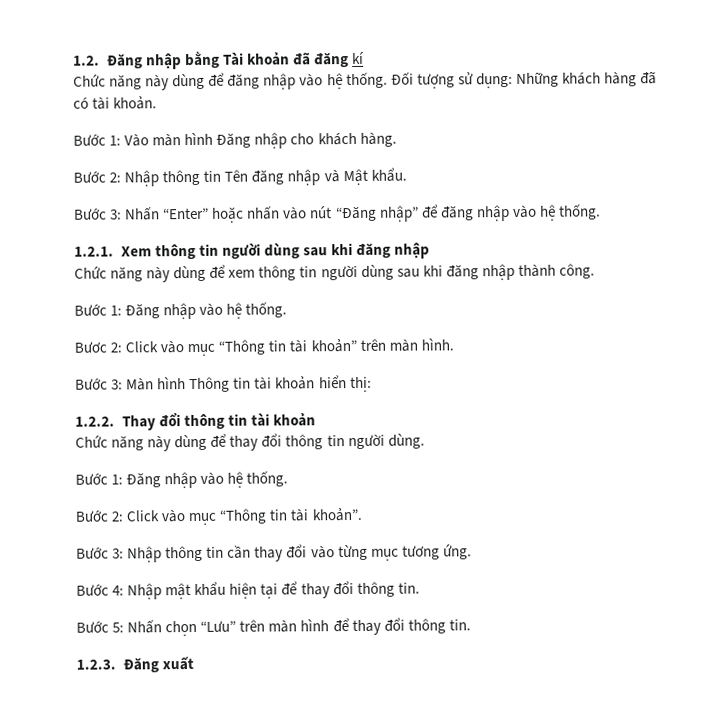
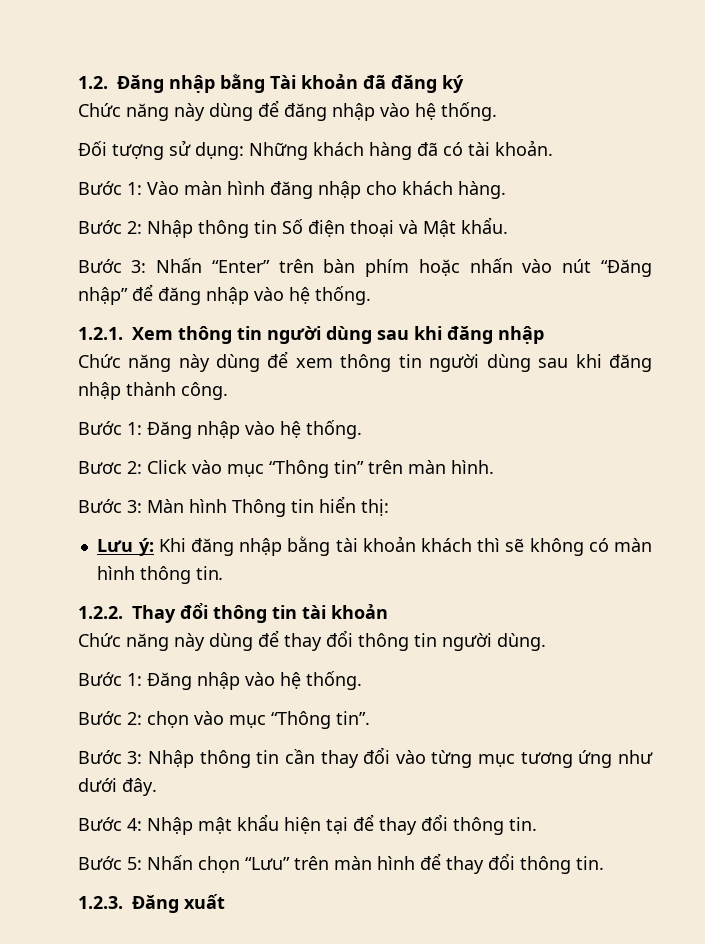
[351,51,365,64] kí -> [441,75,464,93] ký
(388, 80) none -> (497, 111) //
[216,132,252,148] Đăng -> [269,181,313,199] đăng
[224,169,321,186] Tên đăng nhập -> [281,219,394,237] Số điện thoại
(210, 213) none -> [278,259,410,277] trên bàn phím
[268,338,357,353] tin tài khoản” -> [333,460,364,474] tin”
[254,375,372,393] tài khoản hiển thị: -> [318,496,389,516] [97,536,652,556] [97,566,225,584] hiển thị: // Lưu ý: Khi đăng nhập bằng tài khoản khách thì sẽ không có màn hình thông tin.
[126,507,362,526] Click vào mục “Thông tin tài khoản”. -> [146,711,370,729] chọn vào mục “Thông tin”.
[442,544,472,560] ứng. -> [578,750,653,768] [77,778,157,796] ứng như dưới đây.

